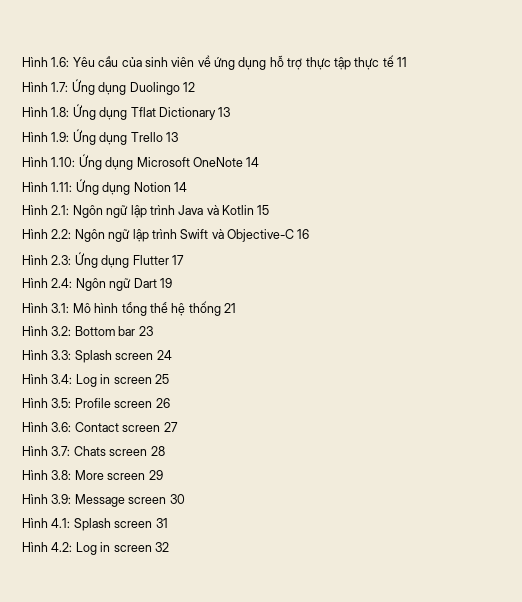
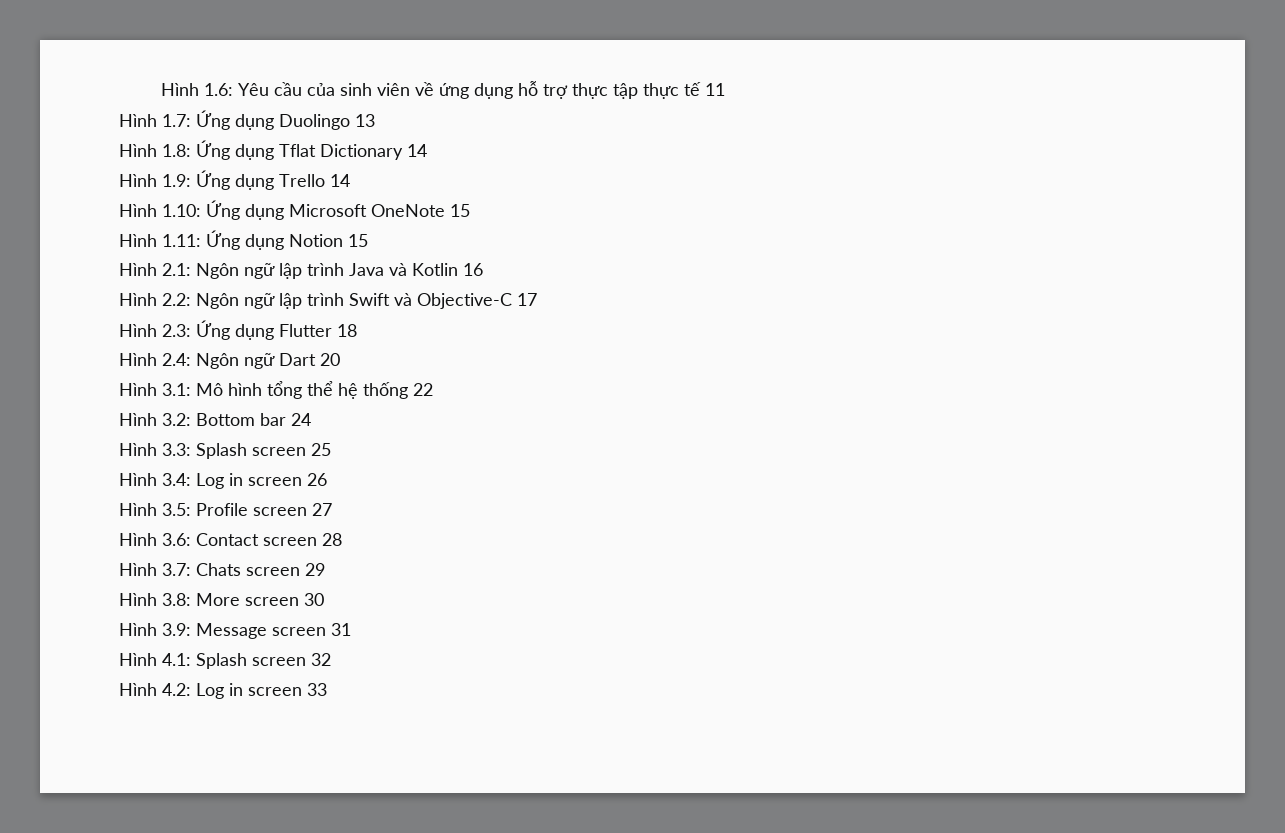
[182,82,195,92] 12 -> [355,114,375,127] 13
[218,107,231,117] 13 -> [407,144,427,157] 14
[165,132,178,142] 13 -> [330,174,350,187] 14
[246,157,260,167] 14 -> [450,204,470,217] 15
[173,182,187,192] 14 -> [348,234,368,247] 15
[257,205,270,215] 15 -> [463,263,483,276] 16
[297,229,310,239] 16 -> [517,293,537,306] 17
[171,255,184,265] 17 -> [337,324,357,337] 18
[159,278,172,288] 19 -> [320,353,340,366] 20
[224,303,236,313] 21 -> [413,383,433,396] 22
[138,326,153,336] 23 -> [291,413,311,426] 24
[156,350,172,360] 24 -> [311,443,331,456] 25
[154,374,169,384] 25 -> [307,473,327,486] 26
[155,398,170,408] 26 -> [312,503,332,516] 27
[163,422,178,432] 27 -> [322,533,342,546] 28
[150,446,165,456] 28 -> [305,563,325,576] 29
[148,470,163,480] 29 -> [304,593,324,606] 30
[169,494,185,504] 30 -> [331,623,351,636] 31
[155,518,168,528] 31 -> [311,653,331,666] 32
[154,542,169,552] 32 -> [307,683,327,696] 33

